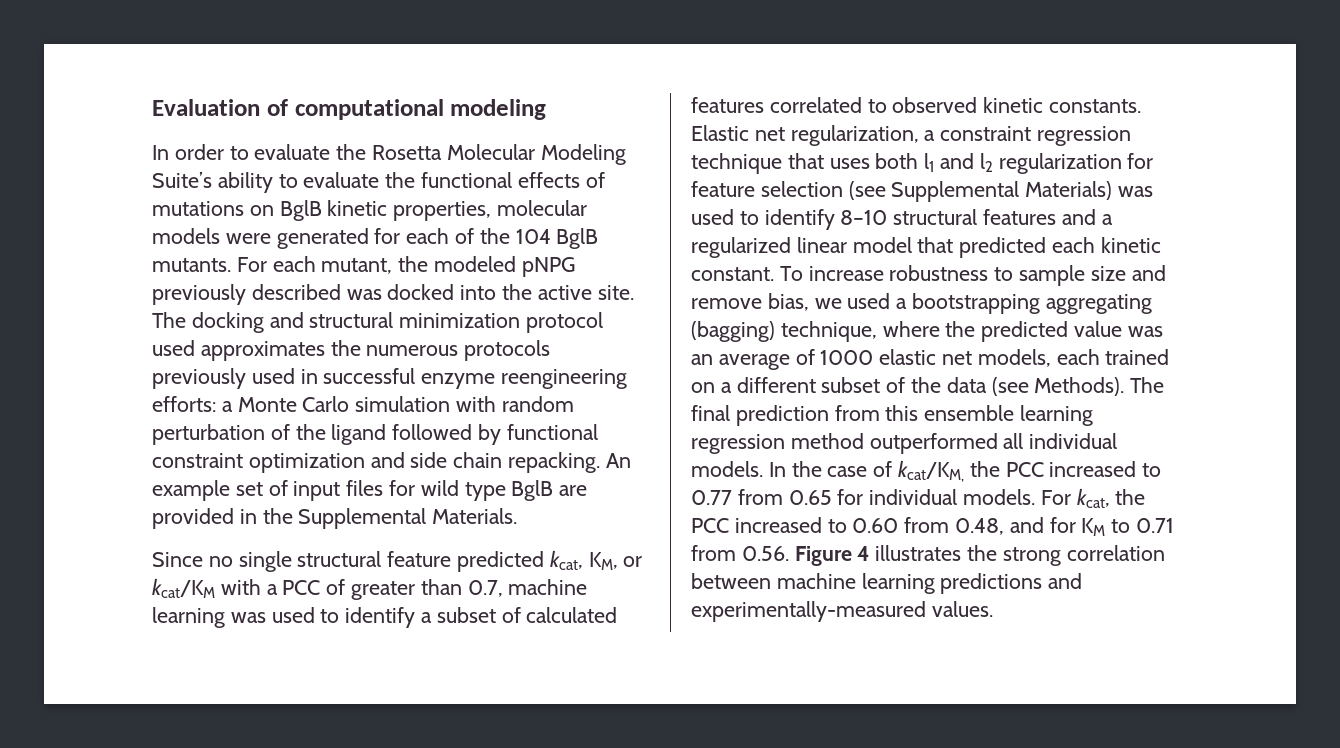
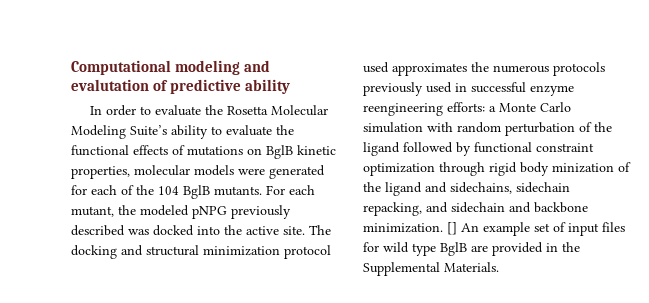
[152,99,547,120] Evaluation of computational modeling -> [71,60,270,75] [71,79,290,94] Computational modeling and evalutation of predictive ability
[370,452,601,473] and side chain repacking. -> [439,162,631,176] [363,182,570,196] [363,202,588,216] [363,222,457,235] through rigid body minization of the ligand and sidechains, sidechain repacking, and sidechain and backbone minimization. []
[152,550,643,572] [152,578,588,600] [152,607,618,628] [691,97,1142,113] [691,125,1132,146] [691,153,1154,174] [691,181,1154,202] [691,209,1113,230] [691,237,1161,258] [691,265,1166,286] [691,293,1152,314] [691,321,1163,342] [691,349,1170,370] [691,377,1165,396] [691,405,1094,426] [691,433,1118,454] [691,460,1162,482] [691,488,1146,508] [691,517,1175,536] [691,545,1165,566] [691,573,1083,594] [691,601,993,622] // Since no single structural feature predicted kcat, KM, or kcat/KM with a PCC of greater than 0.7, machine learning was used to identify a subset of calculated features correlated to observed kinetic constants. Elastic net regularization, a constraint regression technique that uses both l1 and l2 regularization for feature selection (see Supplemental Materials) was used to identify 8–10 structural features and a regularized linear model that predicted each kinetic constant. To increase robustness to sample size and remove bias, we used a bootstrapping aggregating (bagging) technique, where the predicted value was an average of 1000 elastic net models, each trained on a different subset of the data (see Methods). The final prediction from this ensemble learning regression method outperformed all individual models. In the case of kcat/KM, the PCC increased to 0.77 from 0.65 for individual models. For kcat, the PCC increased to 0.60 from 0.48, and for KM to 0.71 from 0.56. Figure 4 illustrates the strong correlation between machine learning predictions and experimentally-measured values. -> (499, 267) none

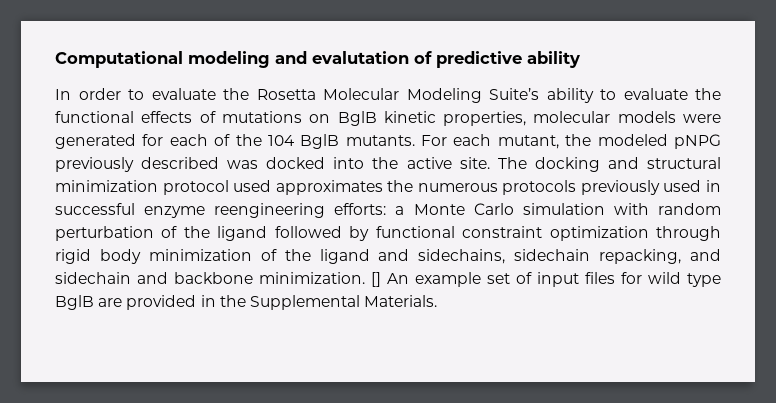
[552,163,614,173] minization -> [148,249,252,261] minimization

